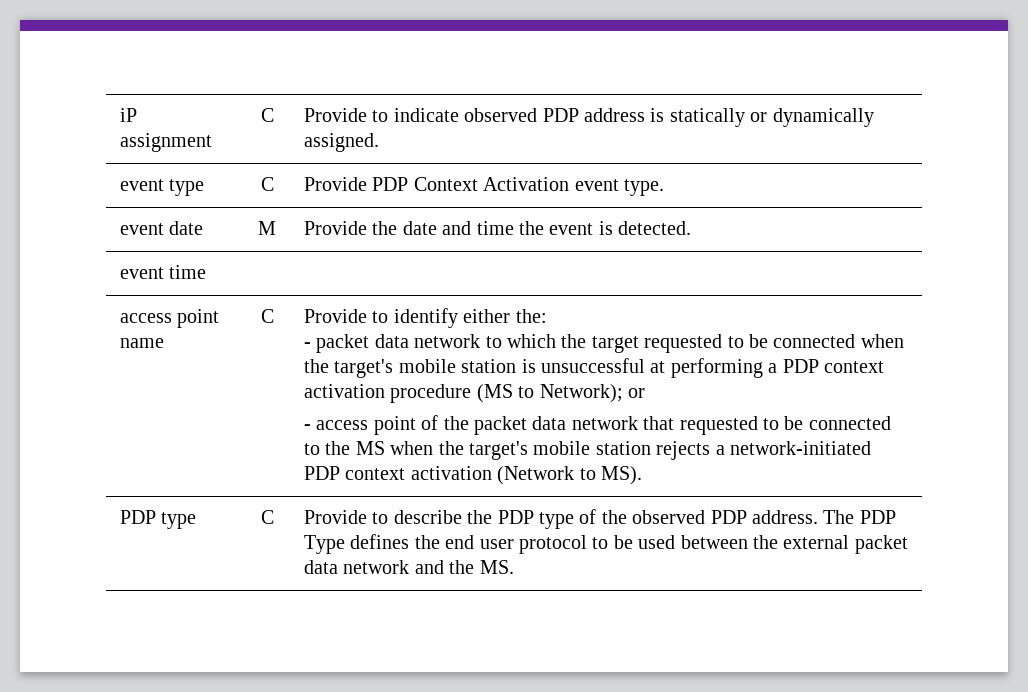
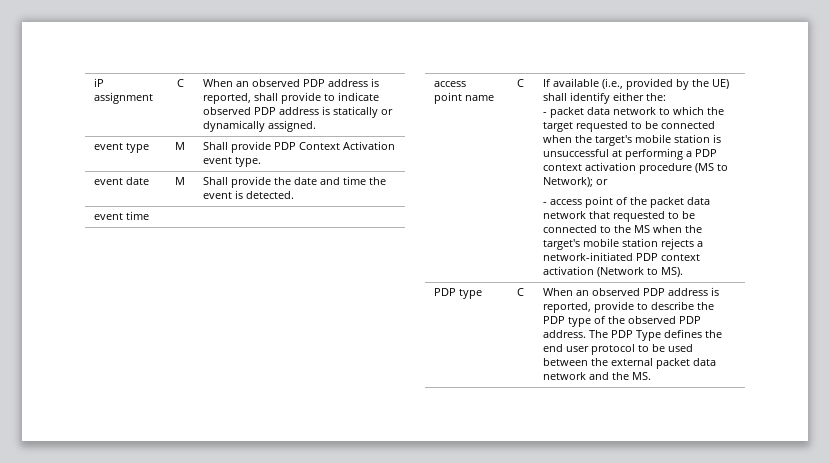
[303,108,367,122] Provide -> [203,78,380,87] [203,92,322,104] When an observed PDP address is reported, shall provide
[260,177,274,191] [303,177,367,191] C | Provide -> [175,142,185,150] [203,141,272,153] M | Shall provide
[303,221,367,235] Provide -> [203,176,272,188] Shall provide
[303,309,389,323] Provide to -> [543,78,730,90] [543,93,568,101] If available (i.e., provided by the UE) shall
[303,510,367,524] Provide -> [543,287,720,296] [543,301,635,313] When an observed PDP address is reported, provide

